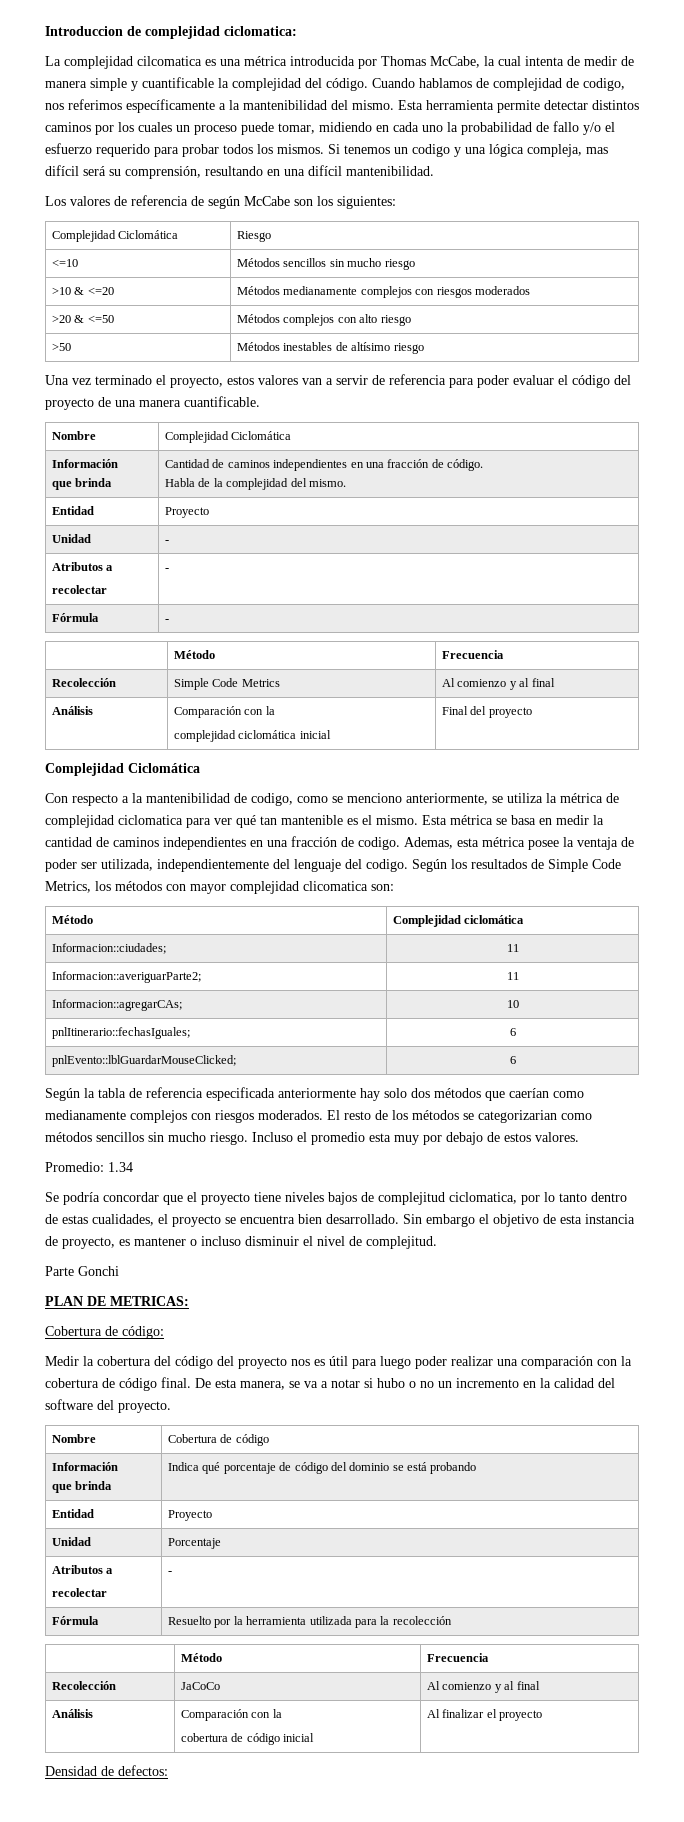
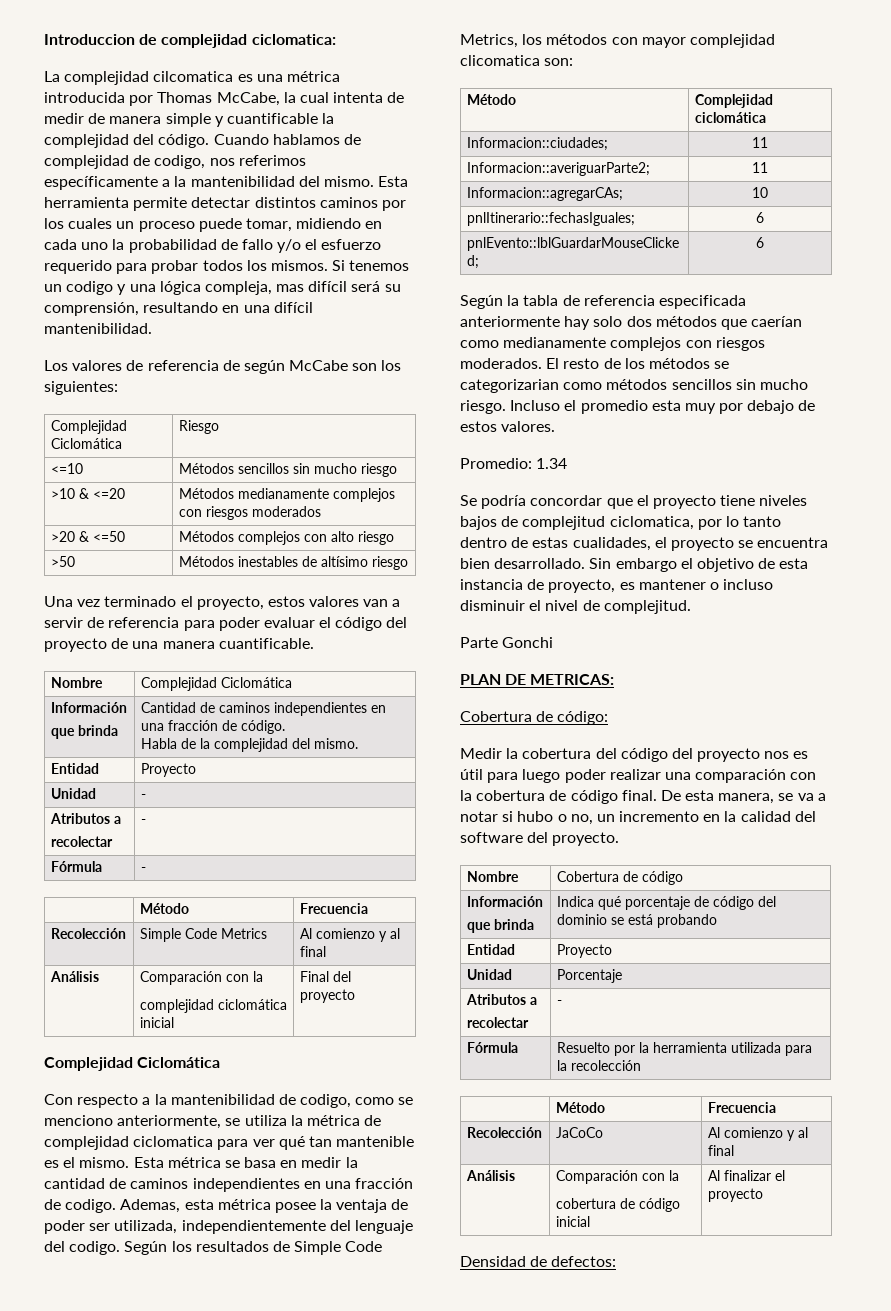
[420,1381,434,1388] no -> [570,814,593,825] no,

